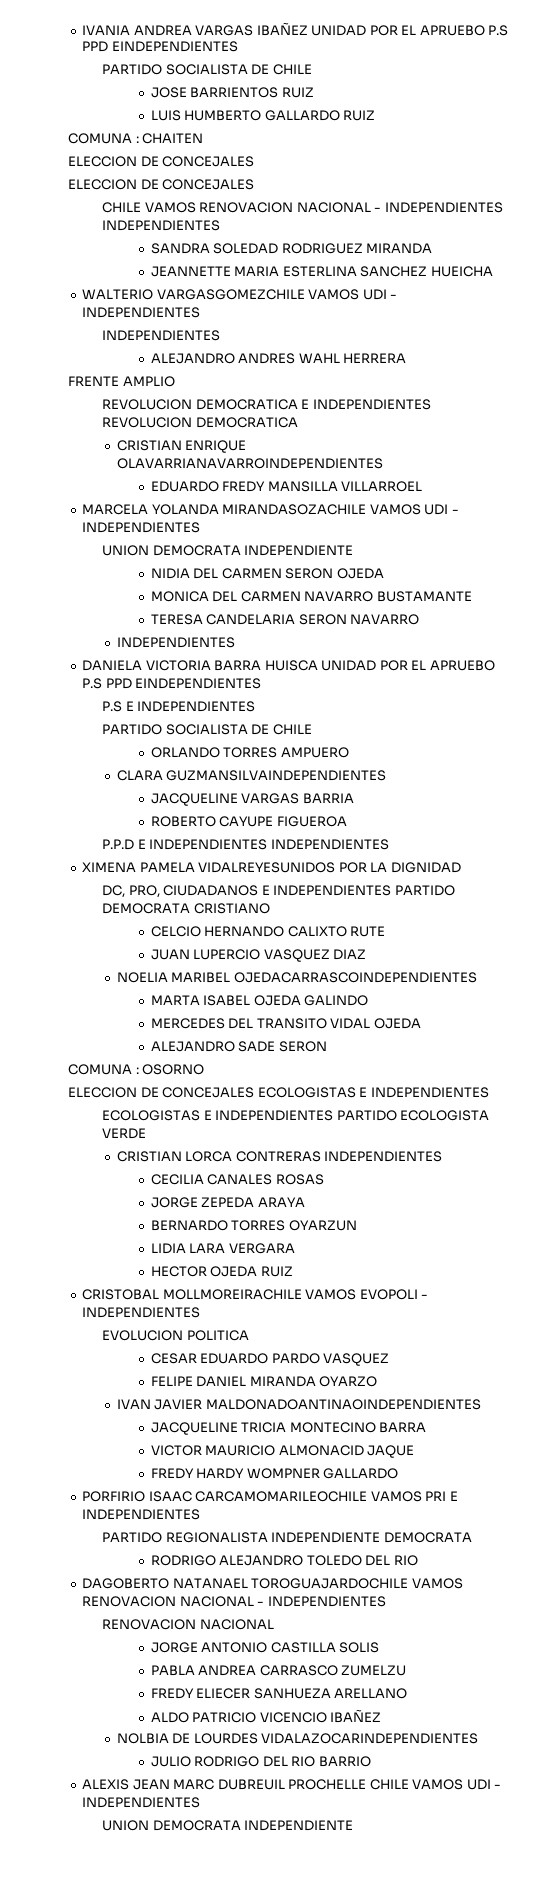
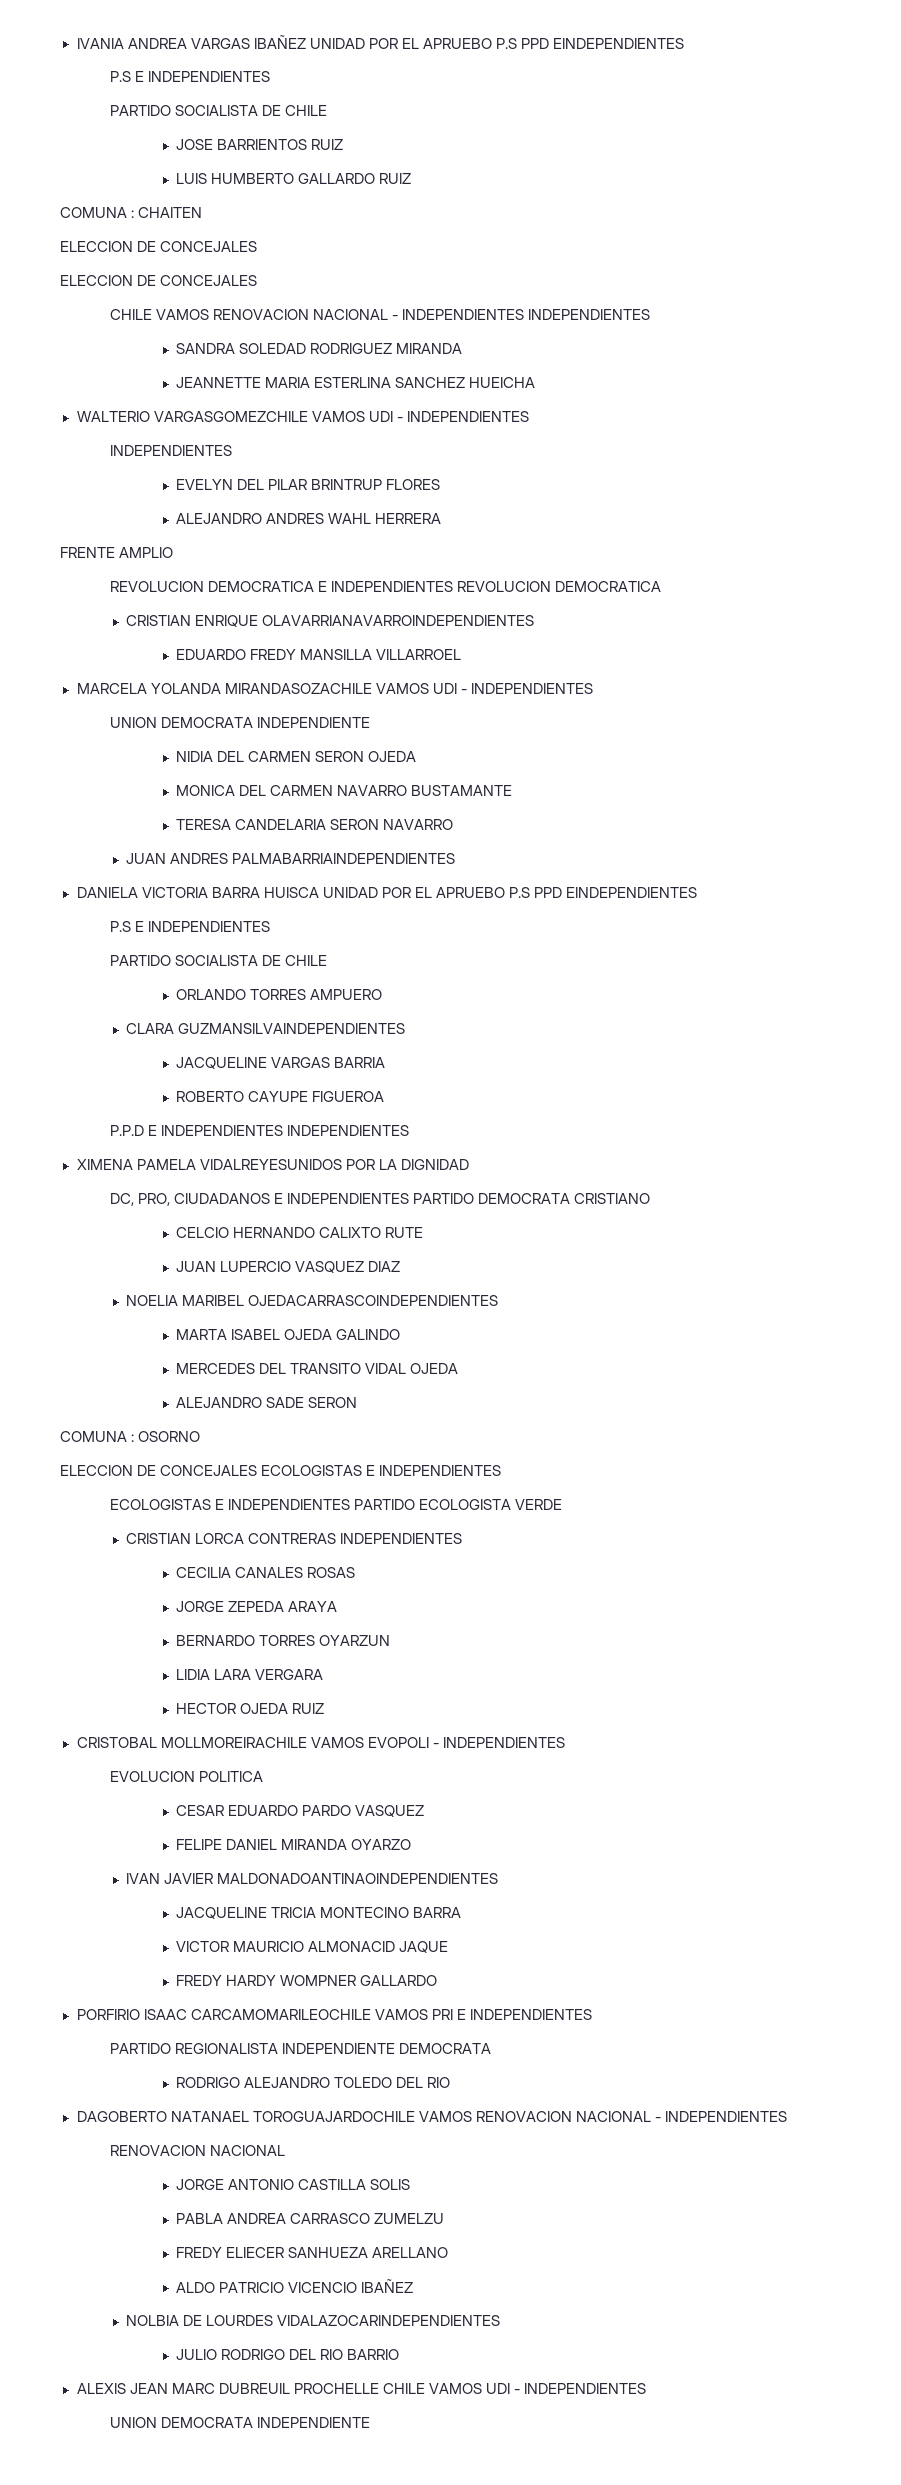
(238, 46) none -> [109,71,270,82] // P.S E INDEPENDIENTES
(221, 335) none -> [176,479,441,490] // EVELYN DEL PILAR BRINTRUP FLORES
[116,637,235,648] INDEPENDIENTES -> [126,853,456,864] JUAN ANDRES PALMABARRIAINDEPENDIENTES

